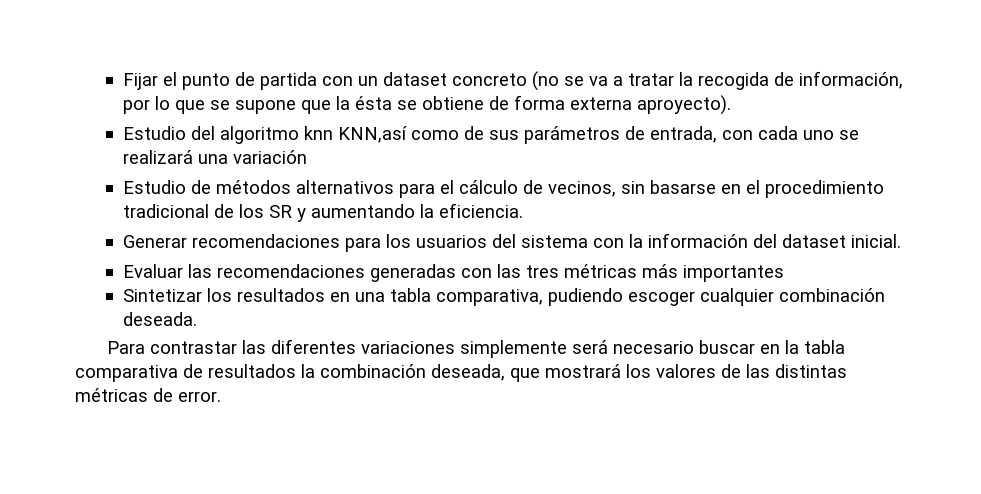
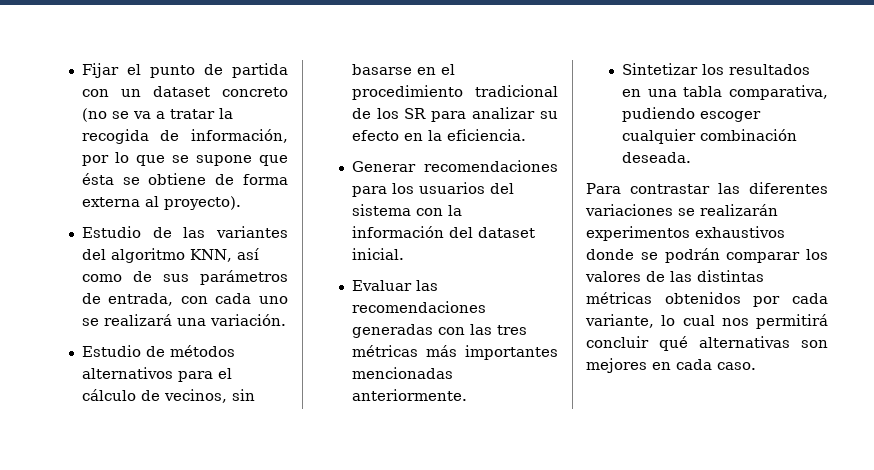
[335,96,350,110] la -> (288, 160) none
[636,95,731,115] [122,126,407,144] aproyecto). // Estudio del algoritmo knn KNN,así -> [144,196,241,210] [81,226,288,238] [81,248,259,263] al proyecto). // Estudio de las variantes del algoritmo KNN, así
[232,150,307,164] variación -> [209,314,286,326] variación.
[296,204,415,222] y aumentando -> [431,107,558,122] [351,130,423,141] para analizar su efecto en
(784, 273) none -> [351,367,453,379] [351,389,467,401] mencionadas anteriormente.
[459,340,845,358] [75,364,621,382] simplemente será necesario buscar en la tabla comparativa de resultados la combinación deseada, que mostrará -> [678,204,778,216] [586,226,785,241] [586,248,801,263] se realizarán experimentos exhaustivos donde se podrán comparar
[153,388,221,402] de error. -> [664,292,828,307] [585,314,828,329] [586,336,828,351] [586,358,756,373] obtenidos por cada variante, lo cual nos permitirá concluir qué alternativas son mejores en cada caso.

